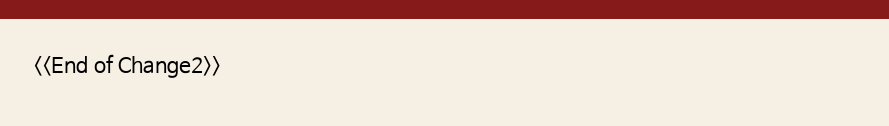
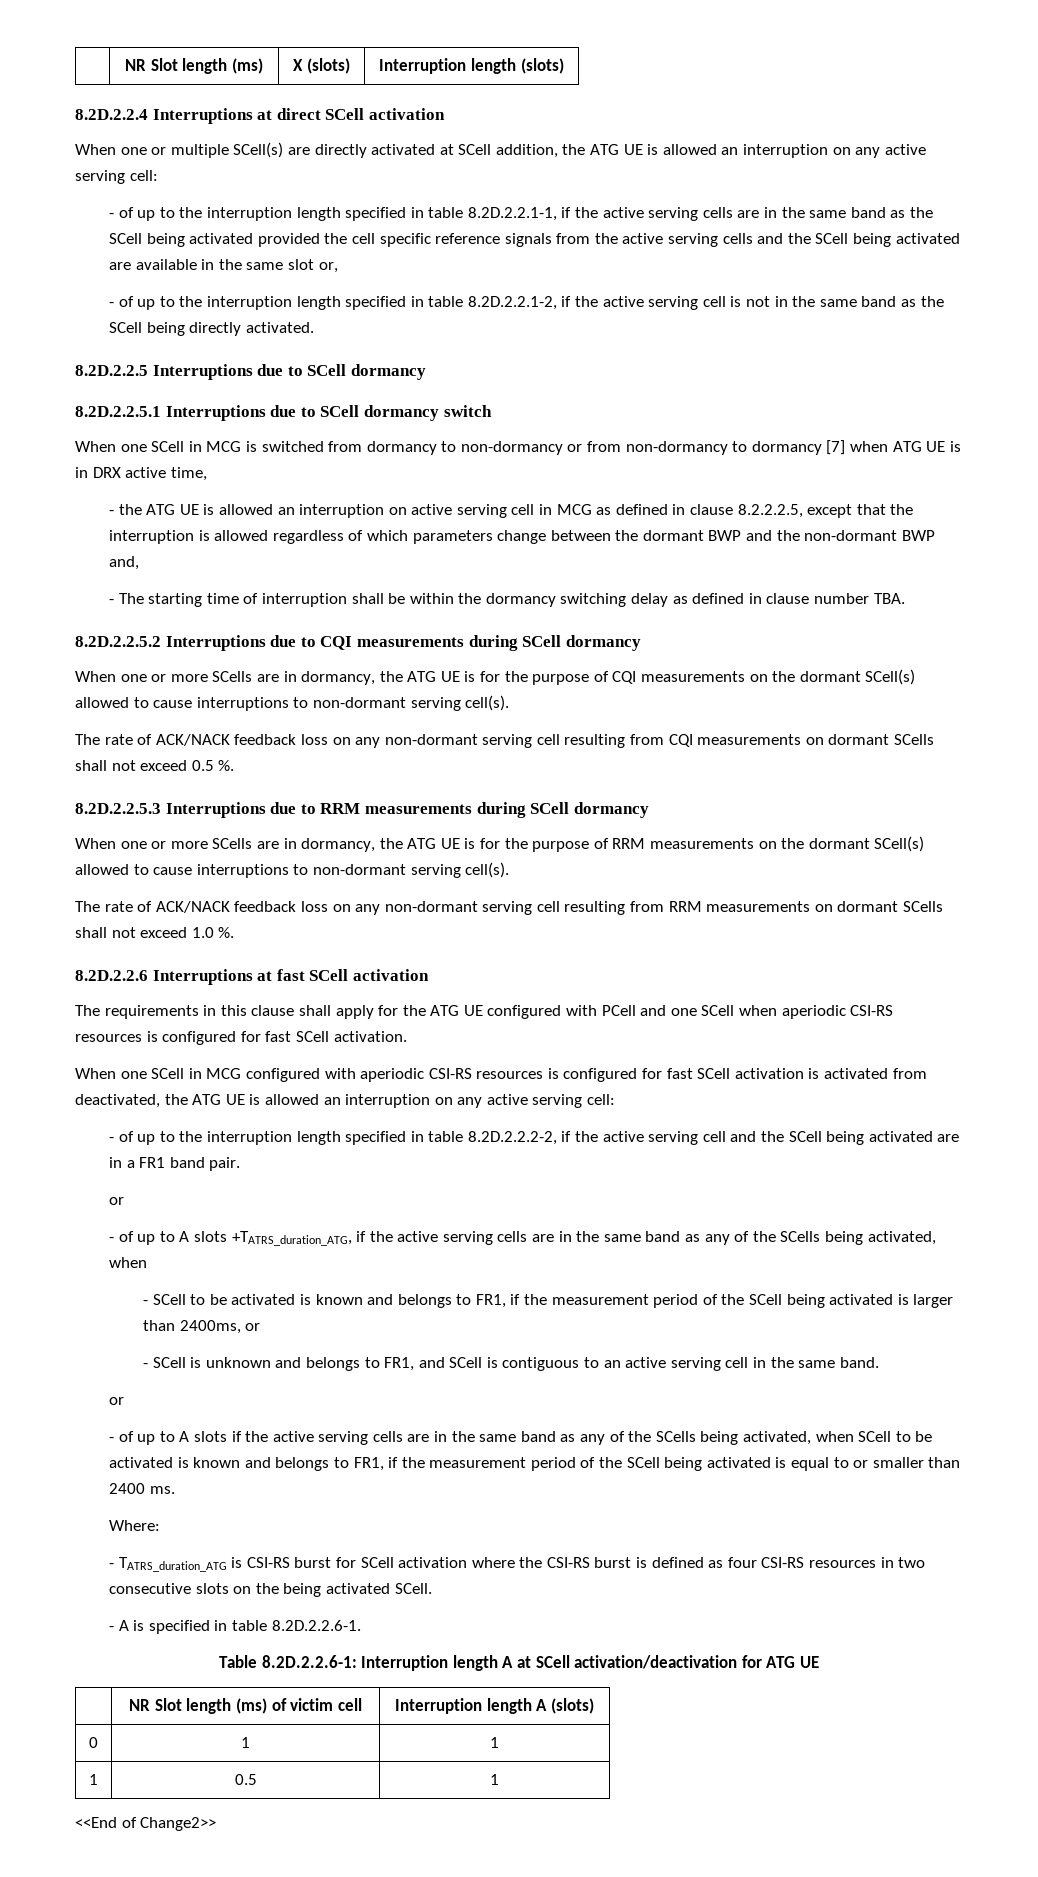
(33, 66) none -> [125,58,263,74] [293,58,350,74] [379,58,564,74] [75,108,445,124] [75,142,926,158] [75,170,158,184] [108,207,933,221] [108,233,960,247] [108,259,338,273] [108,296,944,310] [108,322,314,336] [75,364,426,380] [75,405,492,421] [75,440,961,455] [75,467,207,481] [108,504,914,518] [108,530,935,544] [108,556,139,570] [108,593,905,607] [75,635,641,651] [75,669,916,685] [75,695,510,711] [75,734,935,748] [75,760,235,771] [75,802,649,818] [75,836,925,852] [75,862,510,878] [75,901,944,915] [75,927,235,938] [75,969,429,985] [75,1005,894,1019] [75,1031,407,1045] [75,1068,927,1082] [75,1094,616,1108] [108,1131,960,1145] [108,1157,241,1171] [108,1197,124,1205] [108,1231,936,1246] [108,1257,147,1268] [142,1294,954,1308] [142,1320,261,1334] [142,1357,879,1371] [108,1397,124,1405] [108,1431,933,1445] [108,1457,961,1471] [108,1483,175,1494] [108,1520,160,1531] [108,1557,926,1572] [108,1583,432,1597] [108,1620,361,1634] [219,1655,819,1671] [129,1698,362,1714] [395,1698,594,1714] [89,1737,98,1748] [241,1737,250,1748] [490,1737,499,1748] [89,1774,98,1785] [234,1774,257,1785] [490,1774,499,1785] | NR Slot length (ms) | X (slots) | Interruption length (slots) // 8.2D.2.2.4 Interruptions at direct SCell activation // When one or multiple SCell(s) are directly activated at SCell addition, the ATG UE is allowed an interruption on any active serving cell: // - of up to the interruption length specified in table 8.2D.2.2.1-1, if the active serving cells are in the same band as the SCell being activated provided the cell specific reference signals from the active serving cells and the SCell being activated are available in the same slot or, // - of up to the interruption length specified in table 8.2D.2.2.1-2, if the active serving cell is not in the same band as the SCell being directly activated. // 8.2D.2.2.5 Interruptions due to SCell dormancy // 8.2D.2.2.5.1 Interruptions due to SCell dormancy switch // When one SCell in MCG is switched from dormancy to non-dormancy or from non-dormancy to dormancy [7] when ATG UE is in DRX active time, // - the ATG UE is allowed an interruption on active serving cell in MCG as defined in clause 8.2.2.2.5, except that the interruption is allowed regardless of which parameters change between the dormant BWP and the non-dormant BWP and, // - The starting time of interruption shall be within the dormancy switching delay as defined in clause number TBA. // 8.2D.2.2.5.2 Interruptions due to CQI measurements during SCell dormancy // When one or more SCells are in dormancy, the ATG UE is for the purpose of CQI measurements on the dormant SCell(s) allowed to cause interruptions to non-dormant serving cell(s). // The rate of ACK/NACK feedback loss on any non-dormant serving cell resulting from CQI measurements on dormant SCells shall not exceed 0.5 %. // 8.2D.2.2.5.3 Interruptions due to RRM measurements during SCell dormancy // When one or more SCells are in dormancy, the ATG UE is for the purpose of RRM measurements on the dormant SCell(s) allowed to cause interruptions to non-dormant serving cell(s). // The rate of ACK/NACK feedback loss on any non-dormant serving cell resulting from RRM measurements on dormant SCells shall not exceed 1.0 %. // 8.2D.2.2.6 Interruptions at fast SCell activation // The requirements in this clause shall apply for the ATG UE configured with PCell and one SCell when aperiodic CSI-RS resources is configured for fast SCell activation. // When one SCell in MCG configured with aperiodic CSI-RS resources is configured for fast SCell activation is activated from deactivated, the ATG UE is allowed an interruption on any active serving cell: // - of up to the interruption length specified in table 8.2D.2.2.2-2, if the active serving cell and the SCell being activated are in a FR1 band pair. // or // - of up to A slots +TATRS_duration_ATG, if the active serving cells are in the same band as any of the SCells being activated, when // - SCell to be activated is known and belongs to FR1, if the measurement period of the SCell being activated is larger than 2400ms, or // - SCell is unknown and belongs to FR1, and SCell is contiguous to an active serving cell in the same band. // or // - of up to A slots if the active serving cells are in the same band as any of the SCells being activated, when SCell to be activated is known and belongs to FR1, if the measurement period of the SCell being activated is equal to or smaller than 2400 ms. // Where: // - TATRS_duration_ATG is CSI-RS burst for SCell activation where the CSI-RS burst is defined as four CSI-RS resources in two consecutive slots on the being activated SCell. // - A is specified in table 8.2D.2.2.6-1. // Table 8.2D.2.2.6-1: Interruption length A at SCell activation/deactivation for ATG UE // | NR Slot length (ms) of victim cell | Interruption length A (slots) // 0 | 1 | 1 // 1 | 0.5 | 1 //

